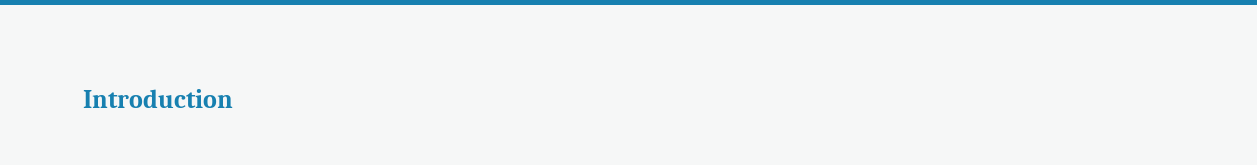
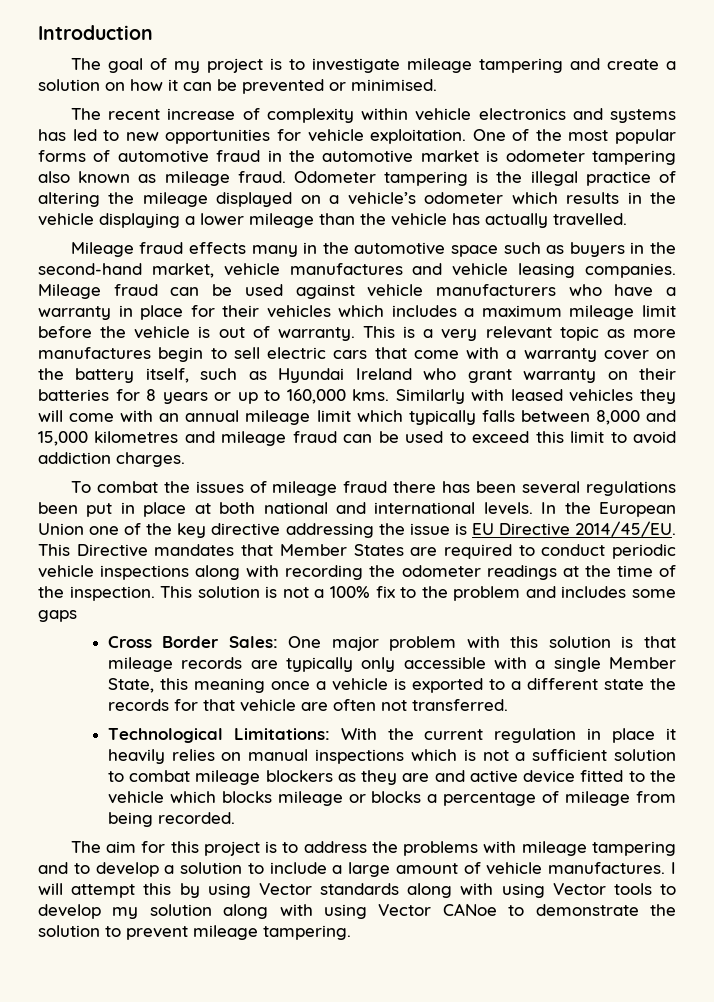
(233, 98) none -> [70,58,676,73] [38,79,437,94] [70,108,676,123] [38,129,676,144] [38,150,676,165] [38,171,676,186] [38,192,676,207] [38,213,627,228] [70,242,677,257] [38,263,676,278] [38,284,677,299] [38,305,676,320] [38,326,676,341] [38,347,676,362] [38,368,676,383] [38,389,676,404] [38,410,676,425] [38,431,676,446] [38,452,185,467] [70,481,676,496] [38,502,676,517] [38,521,676,538] [38,544,676,559] [38,565,676,580] [38,586,676,601] [38,610,77,622] [107,636,676,651] [107,657,676,672] [107,678,676,693] [107,699,508,712] [107,728,677,743] [107,749,677,764] [107,770,676,785] [107,791,676,806] [107,812,235,827] [70,841,676,856] [38,862,676,877] [38,883,676,898] [38,903,676,919] [38,925,351,940] // The goal of my project is to investigate mileage tampering and create a solution on how it can be prevented or minimised. // The recent increase of complexity within vehicle electronics and systems has led to new opportunities for vehicle exploitation. One of the most popular forms of automotive fraud in the automotive market is odometer tampering also known as mileage fraud. Odometer tampering is the illegal practice of altering the mileage displayed on a vehicle’s odometer which results in the vehicle displaying a lower mileage than the vehicle has actually travelled. // Mileage fraud effects many in the automotive space such as buyers in the second-hand market, vehicle manufactures and vehicle leasing companies. Mileage fraud can be used against vehicle manufacturers who have a warranty in place for their vehicles which includes a maximum mileage limit before the vehicle is out of warranty. This is a very relevant topic as more manufactures begin to sell electric cars that come with a warranty cover on the battery itself, such as Hyundai Ireland who grant warranty on their batteries for 8 years or up to 160,000 kms. Similarly with leased vehicles they will come with an annual mileage limit which typically falls between 8,000 and 15,000 kilometres and mileage fraud can be used to exceed this limit to avoid addiction charges. // To combat the issues of mileage fraud there has been several regulations been put in place at both national and international levels. In the European Union one of the key directive addressing the issue is EU Directive 2014/45/EU. This Directive mandates that Member States are required to conduct periodic vehicle inspections along with recording the odometer readings at the time of the inspection. This solution is not a 100% fix to the problem and includes some gaps // Cross Border Sales: One major problem with this solution is that mileage records are typically only accessible with a single Member State, this meaning once a vehicle is exported to a different state the records for that vehicle are often not transferred. // Technological Limitations: With the current regulation in place it heavily relies on manual inspections which is not a sufficient solution to combat mileage blockers as they are and active device fitted to the vehicle which blocks mileage or blocks a percentage of mileage from being recorded. // The aim for this project is to address the problems with mileage tampering and to develop a solution to include a large amount of vehicle manufactures. I will attempt this by using Vector standards along with using Vector tools to develop my solution along with using Vector CANoe to demonstrate the solution to prevent mileage tampering.

